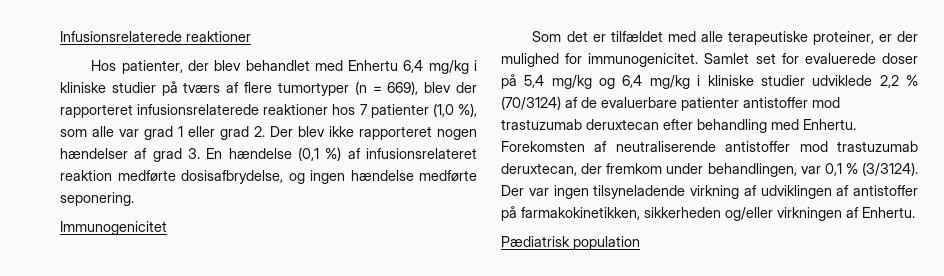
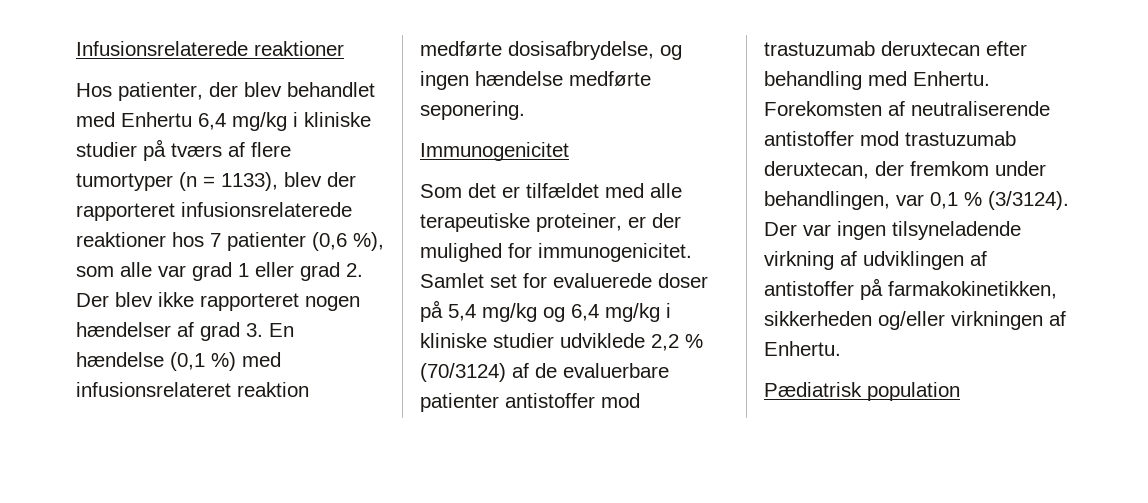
[387,81,419,95] 669), -> [221,172,278,191] 1133),
[432,103,454,117] (1,0 -> [312,232,347,251] (0,6
[347,148,361,159] af -> [242,352,281,367] med

